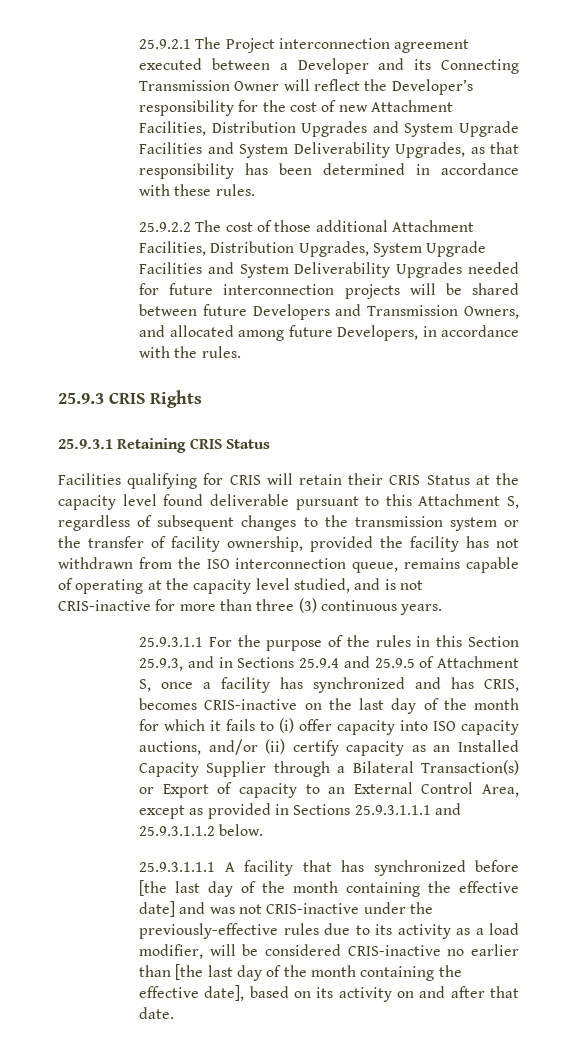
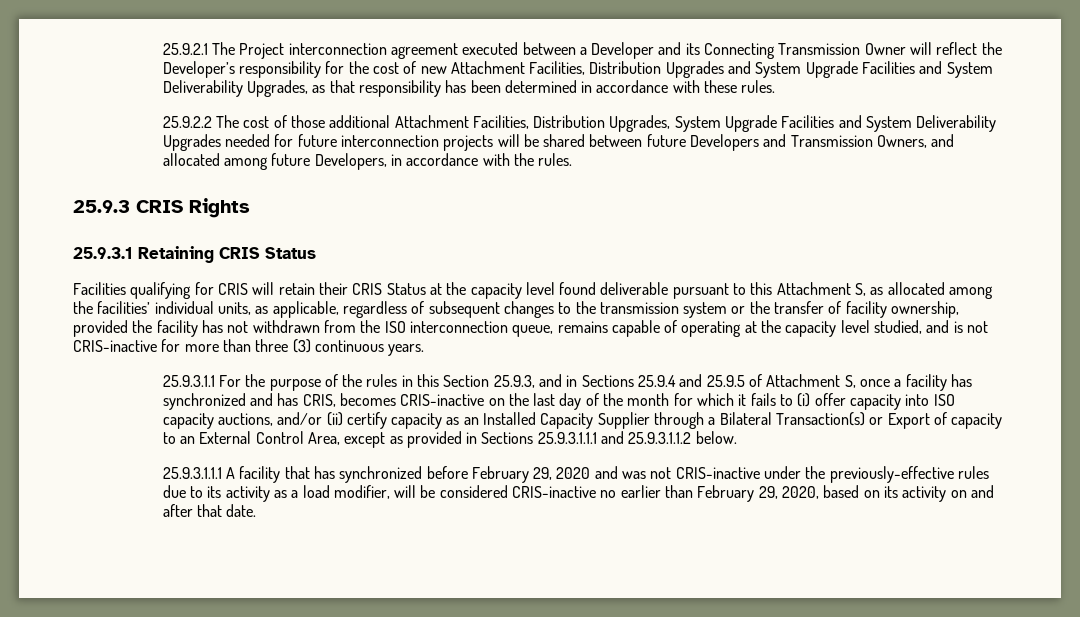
(519, 502) none -> [870,282,994,299] [73,301,339,318] as allocated among the facilities’ individual units, as applicable,
[139,880,519,897] [139,901,176,917] [the last day of the month containing the effective date] -> [471,466,591,483] February 29, 2020
[175,964,462,981] [139,985,245,1001] [the last day of the month containing the effective date], -> [697,485,820,502] February 29, 2020,

